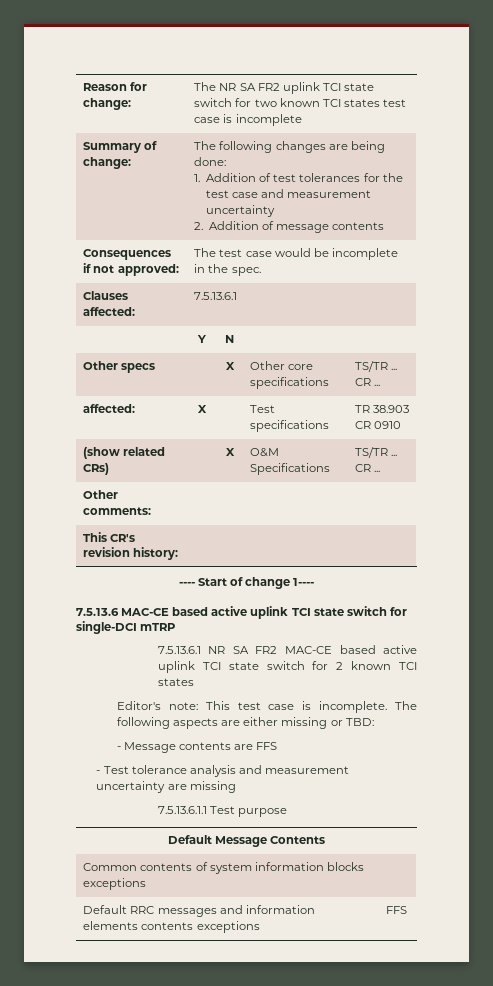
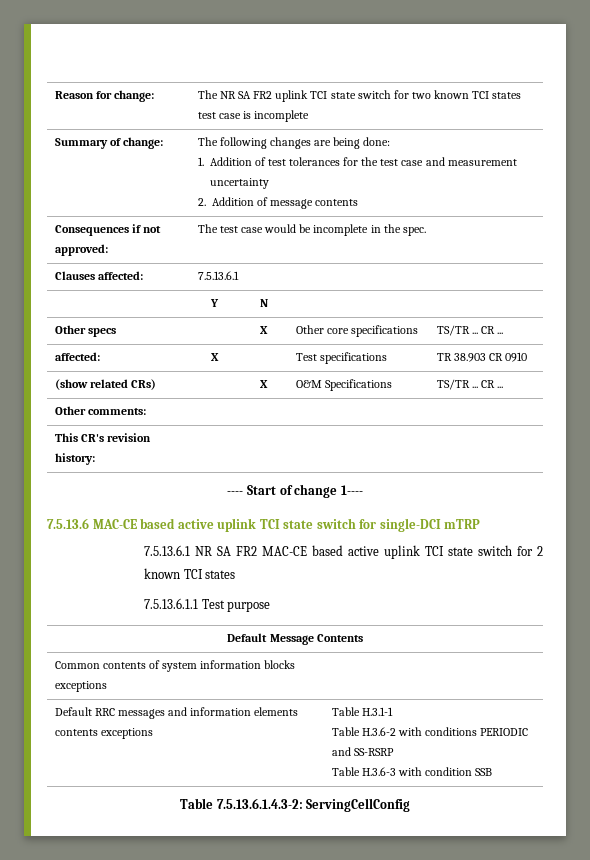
[116,701,417,713] [116,717,374,729] [116,742,278,753] [96,765,350,777] [96,781,236,793] // Editor's note: This test case is incomplete. The following aspects are either missing or TBD: // - Message contents are FFS // - Test tolerance analysis and measurement uncertainty are missing -> (236, 574) none
[386,906,408,914] FFS -> [331,707,394,716] [331,727,529,736] [331,747,395,756] [331,767,493,776] [179,798,411,812] Table H.3.1-1 // Table H.3.6-2 with conditions PERIODIC and SS-RSRP // Table H.3.6-3 with condition SSB // Table 7.5.13.6.1.4.3-2: ServingCellConfig

